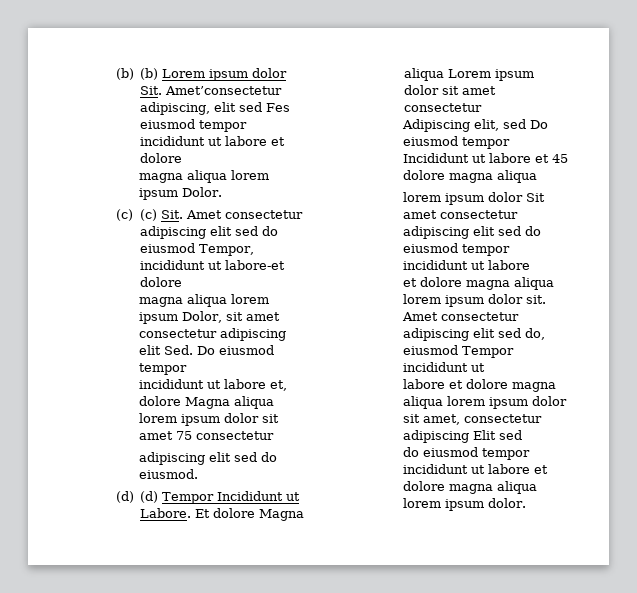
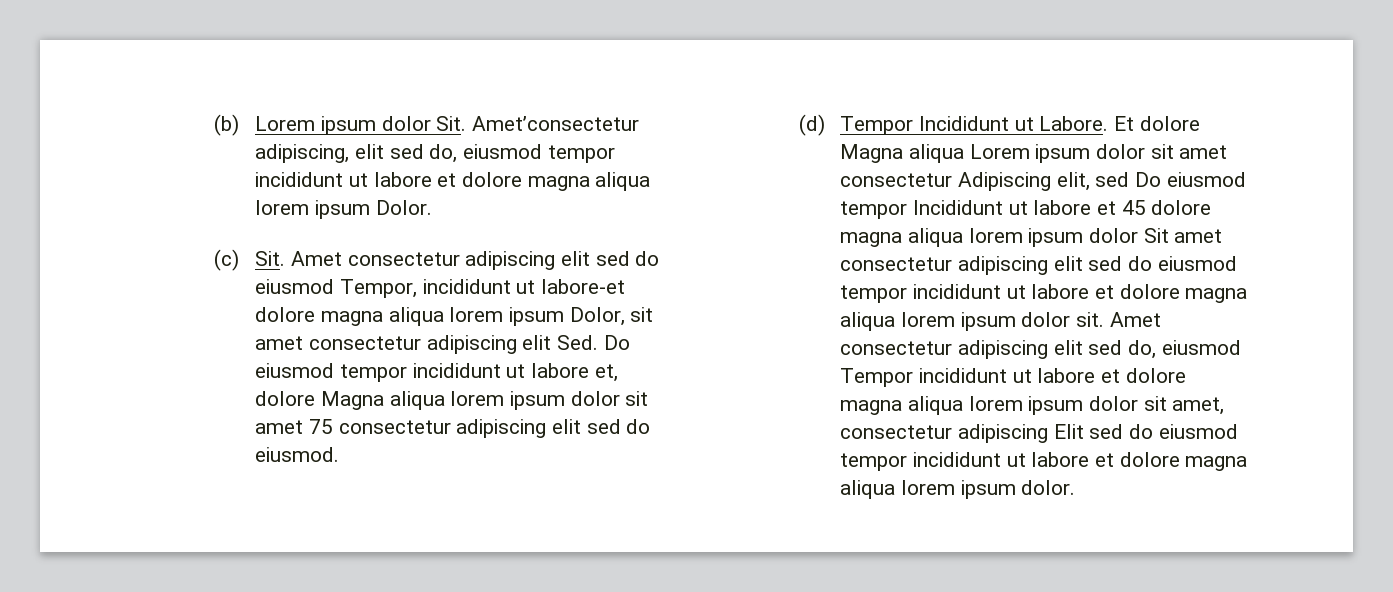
[115,68,159,80] (b) (b) -> [213,114,239,136] (b)
[266,103,291,112] [140,119,248,132] [140,136,286,146] [140,153,183,163] Fes eiusmod tempor incididunt ut labore et dolore // -> [429,144,615,163] [255,172,522,187] do, eiusmod tempor incididunt ut labore et dolore
[139,209,157,221] (c) -> (239, 260) none
(182, 282) // -> (316, 314) none
(187, 369) // -> (407, 373) none
(274, 435) // -> (451, 427) none
[140,491,159,503] (d) -> (825, 125) none
(483, 107) // -> (953, 180) none
(537, 176) // -> (963, 237) none
(530, 265) // -> (1090, 291) none
(485, 367) // -> (1032, 376) none
(522, 435) // -> (1124, 431) none

